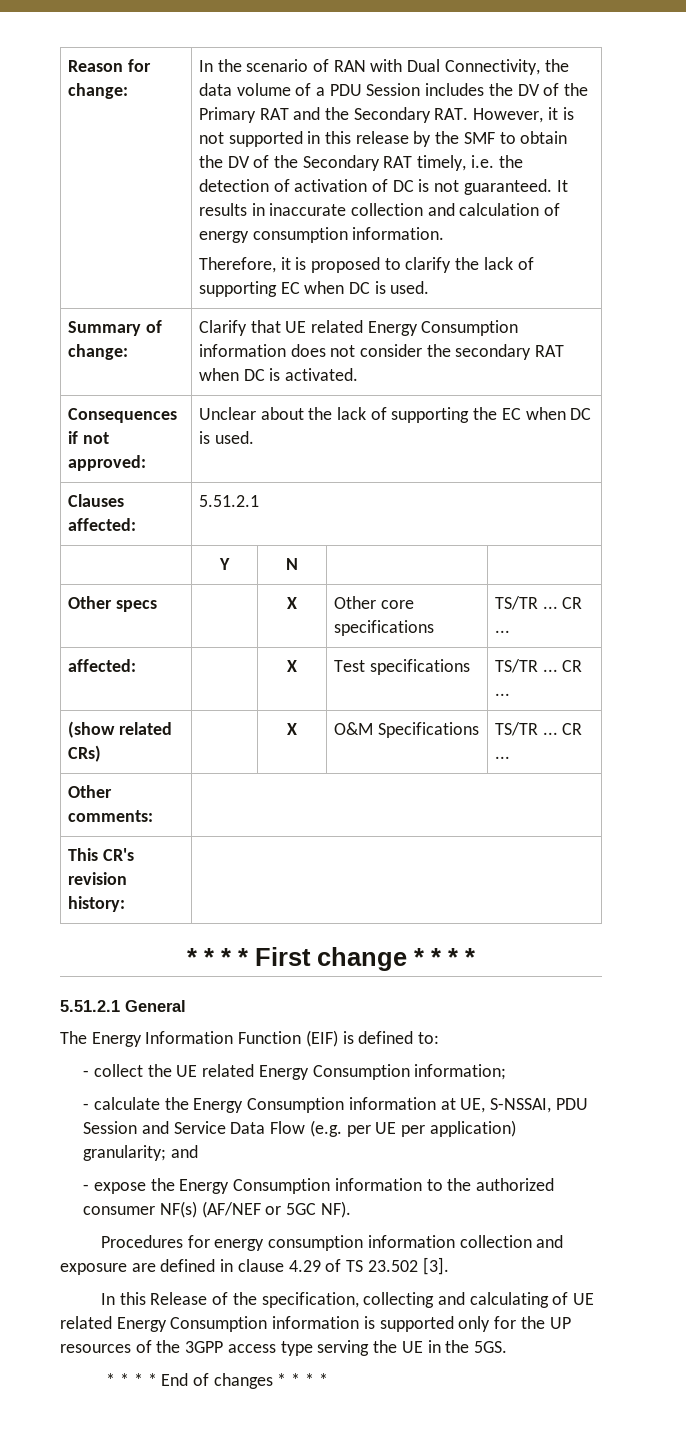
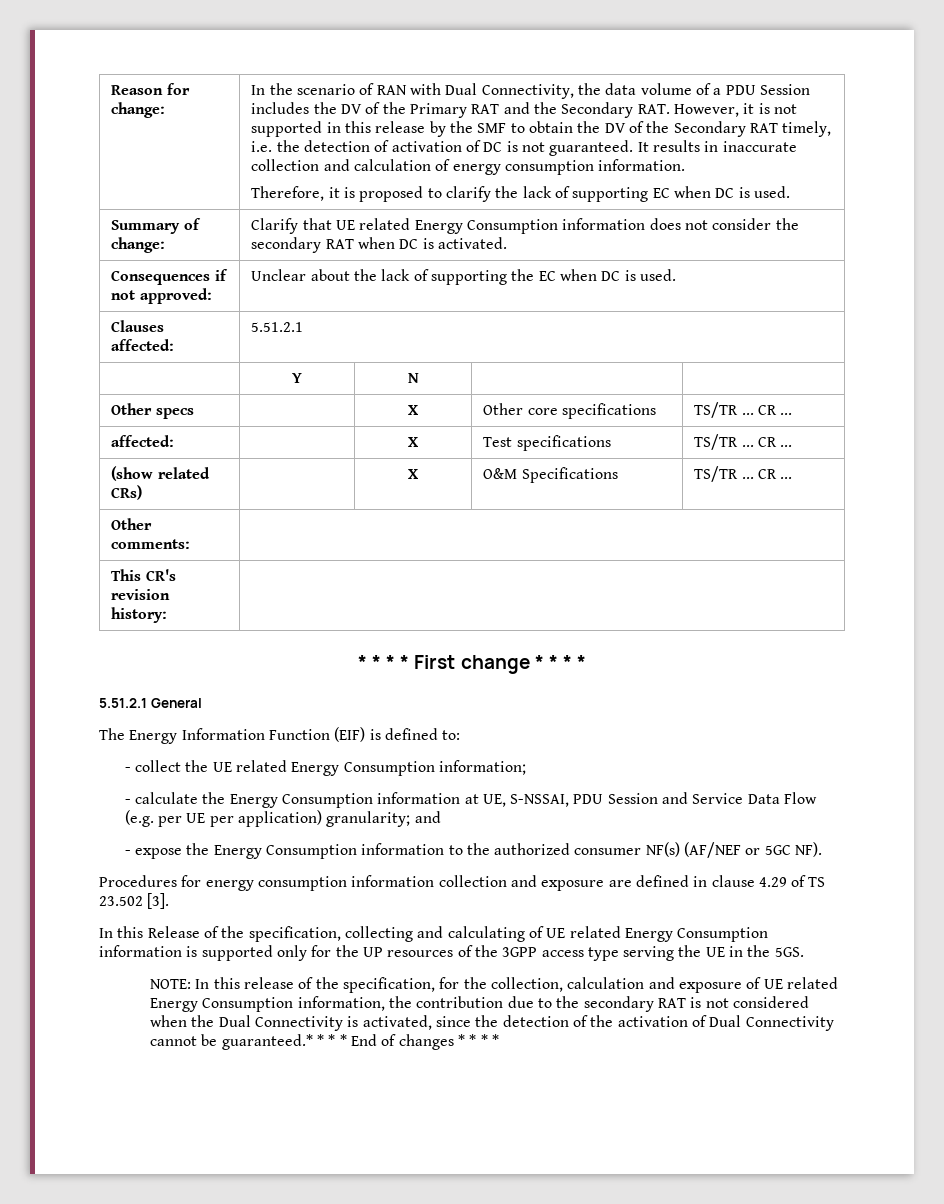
[106,1373,116,1386] * -> [150,977,838,993] [150,996,809,1012] [150,1015,834,1031] [150,1034,313,1050] NOTE: In this release of the specification, for the collection, calculation and exposure of UE related Energy Consumption information, the contribution due to the secondary RAT is not considered when the Dual Connectivity is activated, since the detection of the activation of Dual Connectivity cannot be guaranteed.*

